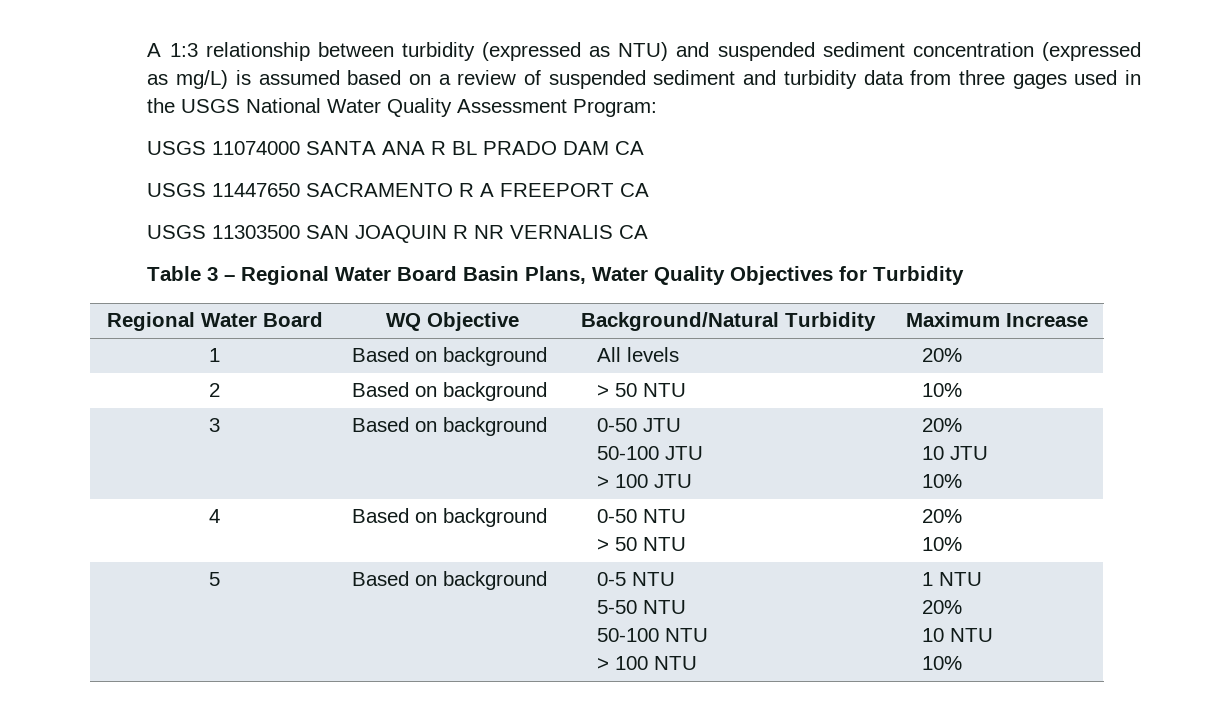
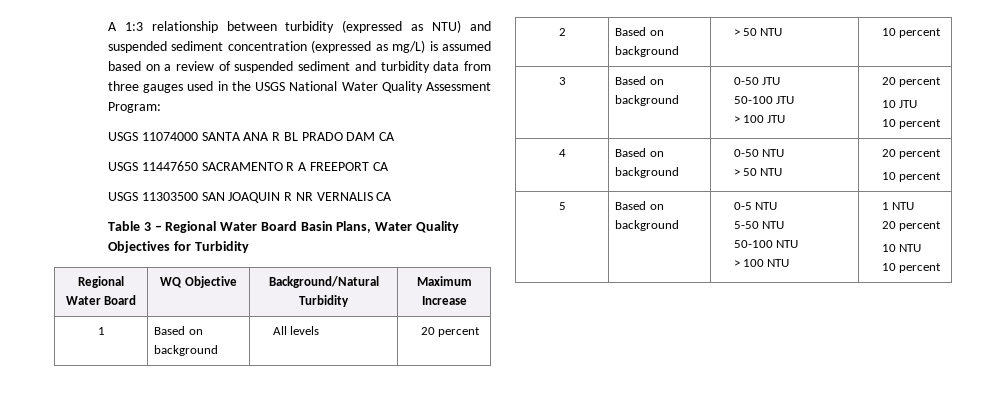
[1012,74,1067,89] gages -> [143,84,184,93] gauges
[921,348,962,362] 20% -> [420,327,481,337] 20 percent
[921,383,962,397] 10% -> [881,28,942,38] 10 percent
[921,418,962,432] 20% -> [881,77,942,87] 20 percent
[921,474,962,488] 10% -> [881,119,942,129] 10 percent
[921,509,962,523] [921,537,962,551] 20% // 10% -> [881,149,942,159] [881,172,942,182] 20 percent // 10 percent
[921,600,962,614] 20% -> [881,221,942,231] 20 percent
[921,656,962,670] 10% -> [881,263,942,273] 10 percent

